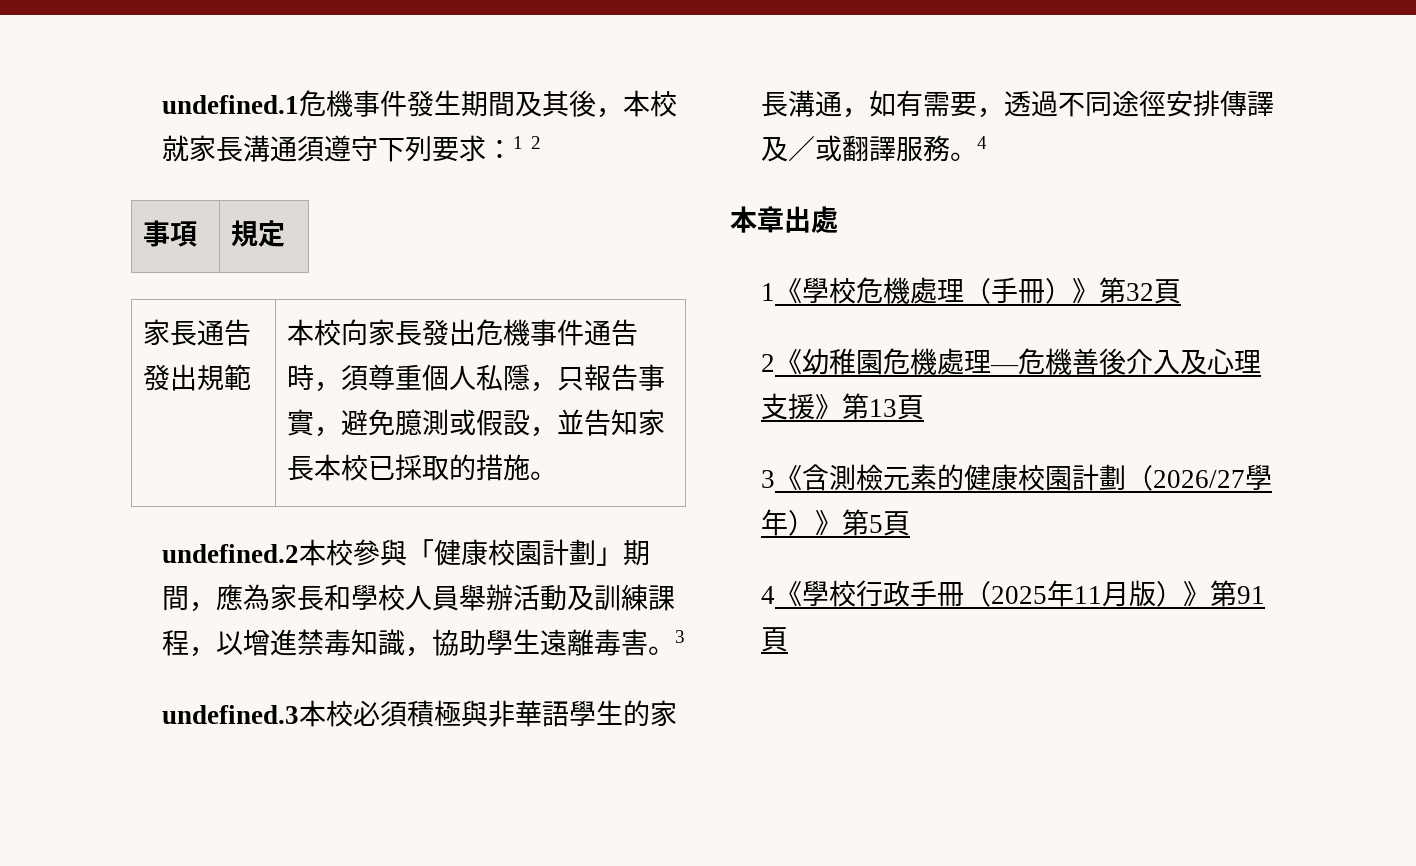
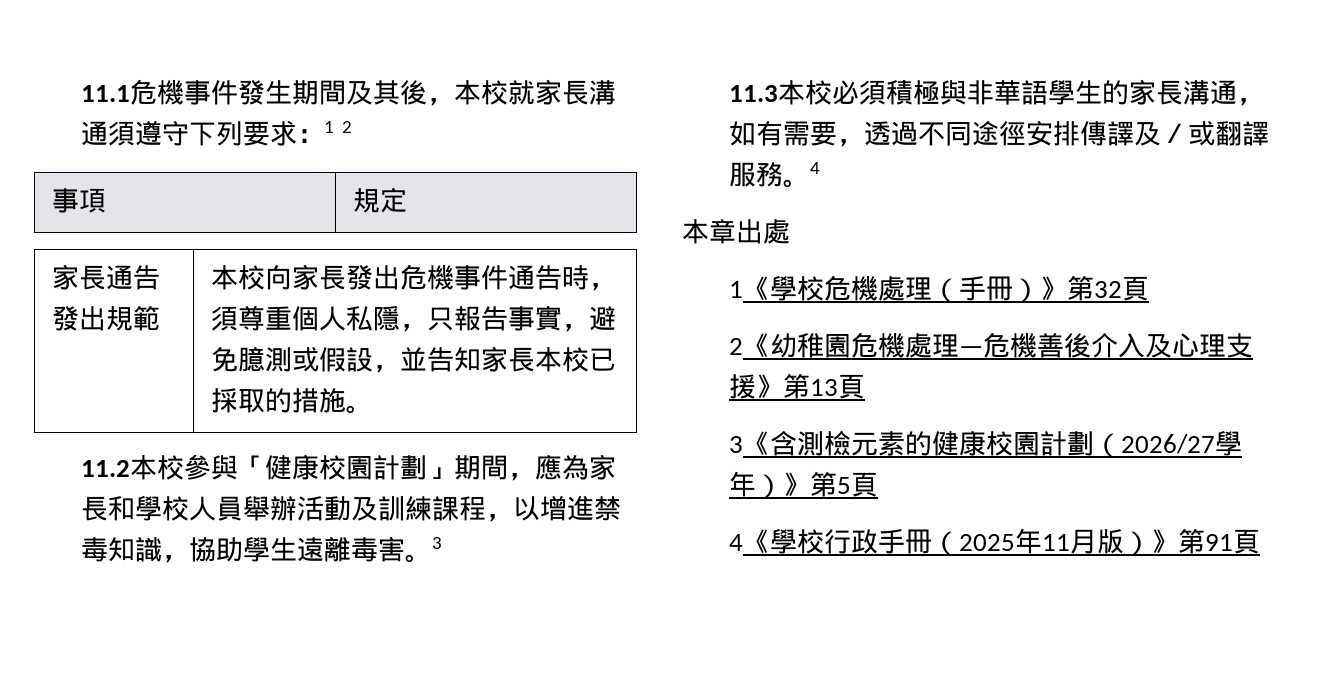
[162,95,300,114] undefined.1 -> [81,85,131,102] 11.1
[162,544,300,563] undefined.2 -> [81,460,131,477] 11.2
[162,705,300,724] undefined.3 -> [729,85,779,102] 11.3

